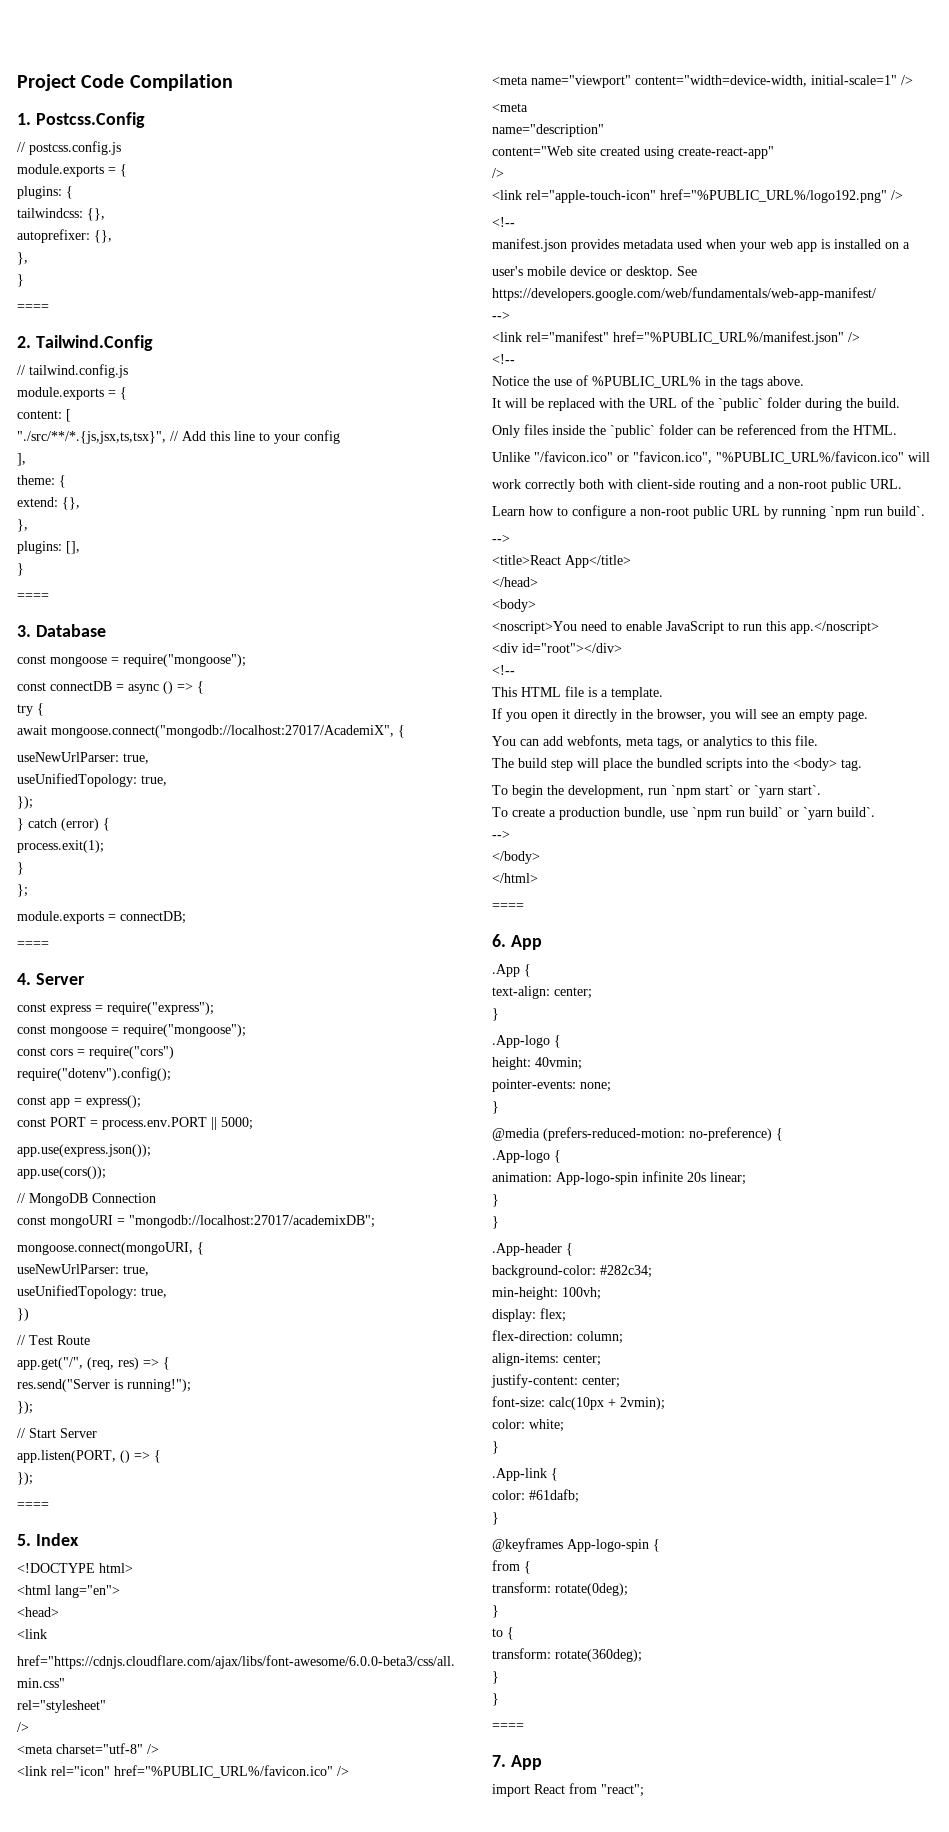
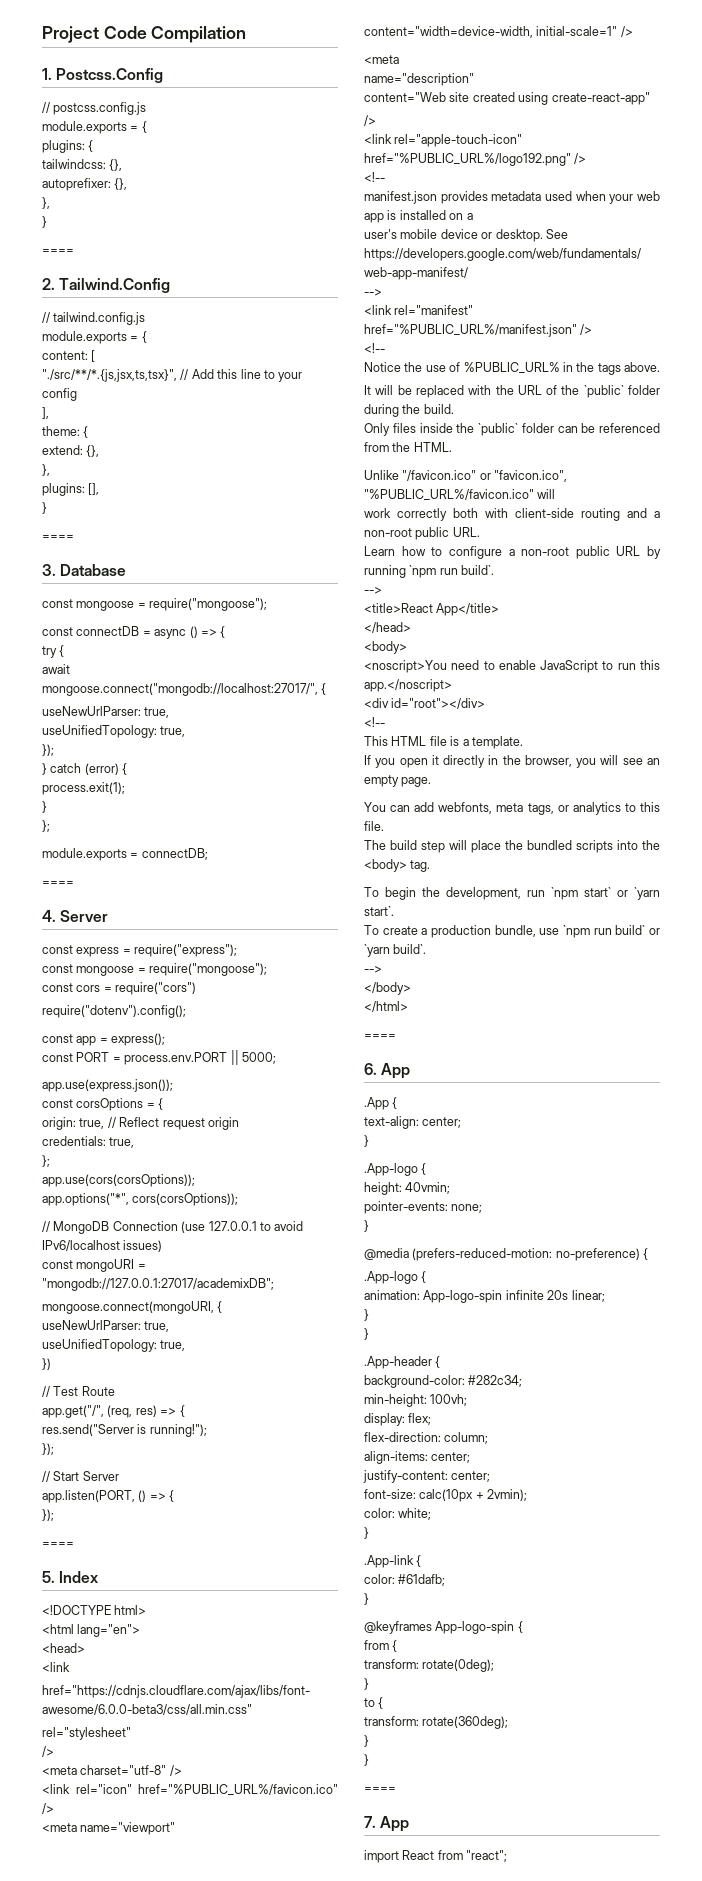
[51,725,394,738] mongoose.connect("mongodb://localhost:27017/AcademiX", -> [42,683,318,696] mongoose.connect("mongodb://localhost:27017/",
[17,1166,106,1179] [17,1193,156,1206] app.use(cors()); // // MongoDB Connection -> [42,1098,164,1111] [42,1117,239,1130] [42,1136,135,1148] [42,1155,50,1167] [42,1174,195,1187] [42,1193,239,1206] [42,1221,304,1234] [42,1240,163,1252] const corsOptions = { // origin: true, // Reflect request origin // credentials: true, // }; // app.use(cors(corsOptions)); // app.options("*", cors(corsOptions)); // // MongoDB Connection (use 127.0.0.1 to avoid IPv6/localhost issues)
[129,1215,375,1228] "mongodb://localhost:27017/academixDB"; -> [42,1278,274,1291] "mongodb://127.0.0.1:27017/academixDB";

